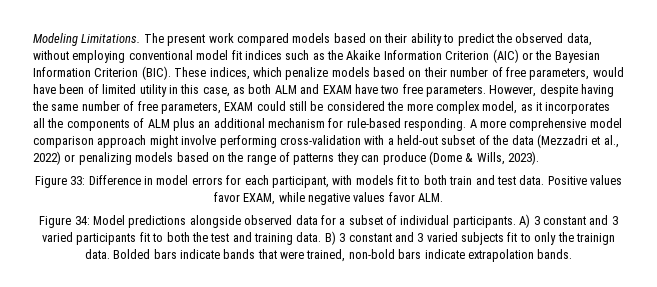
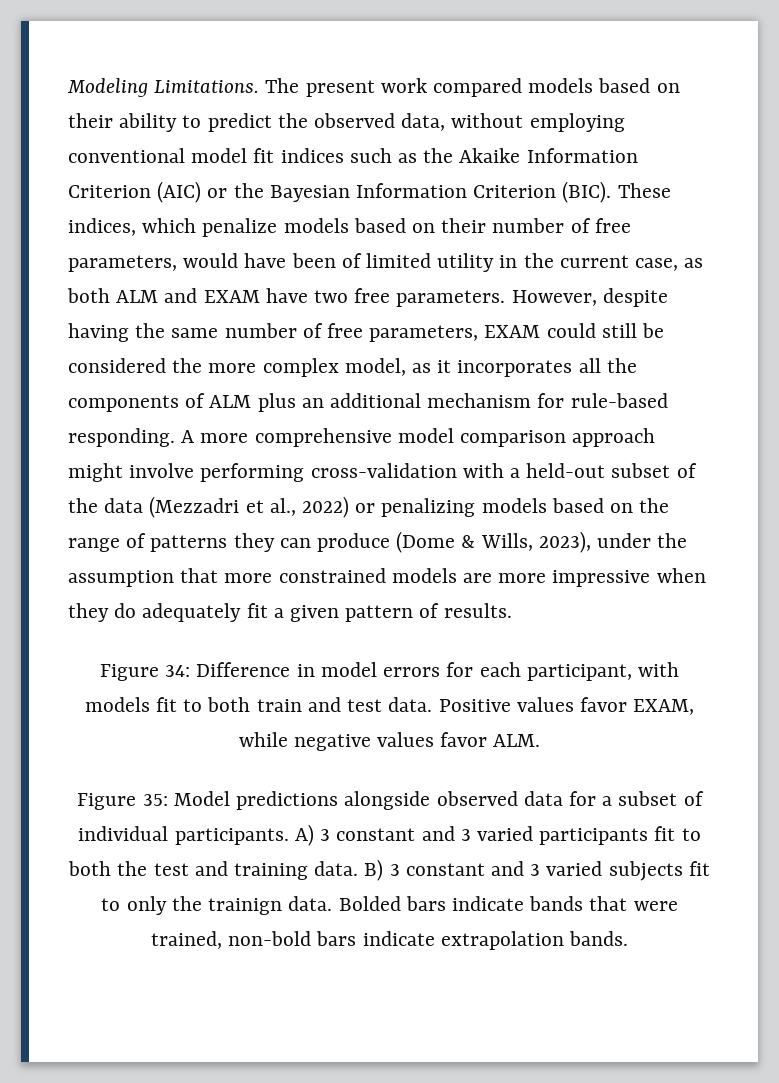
[180,84,200,94] this -> [523,253,629,268] the current
[508,151,539,165] [34,176,86,188] 2023). // Figure 33: -> [538,531,688,553] [68,568,706,587] [68,603,512,622] [100,664,191,681] 2023), under the assumption that more constrained models are more impressive when they do adequately fit a given pattern of results. // Figure 34:
[74,216,90,225] 34: -> [142,794,168,806] 35:

